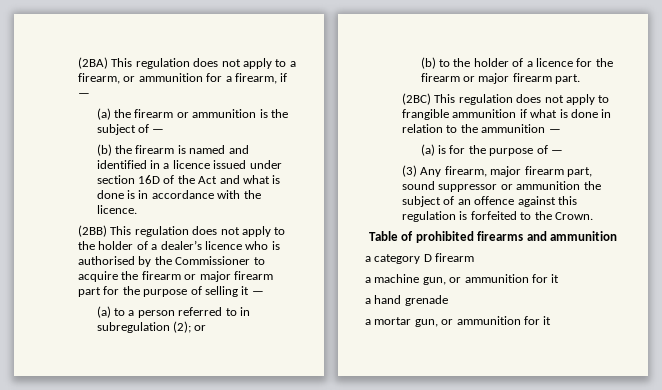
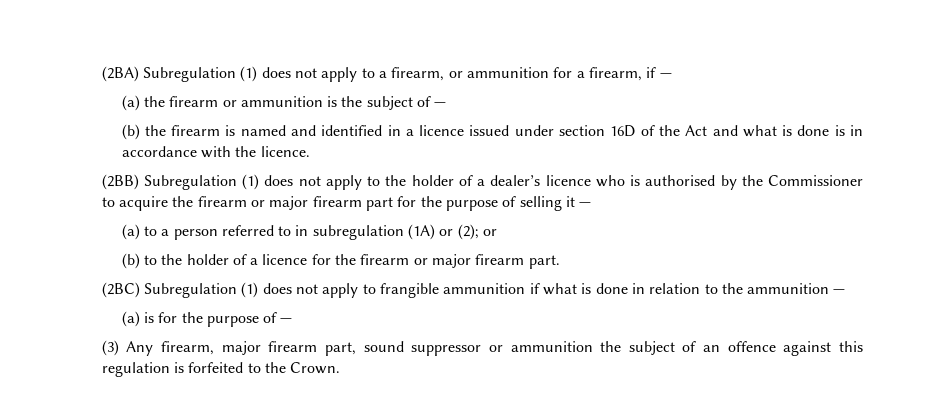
[111,58,190,69] This regulation -> [143,66,258,82] Subregulation (1)
[110,226,189,237] This regulation -> [143,174,260,190] Subregulation (1)
(170, 327) none -> [408,224,454,240] (1A) or
[434,94,513,105] This regulation -> [144,282,259,298] Subregulation (1)
[369,231,617,243] [365,253,475,264] [365,274,560,285] [365,295,448,306] [365,316,552,327] // Table of prohibited firearms and ammunition // a category D firearm // a machine gun, or ammunition for it // a hand grenade // a mortar gun, or ammunition for it -> (341, 368) none

